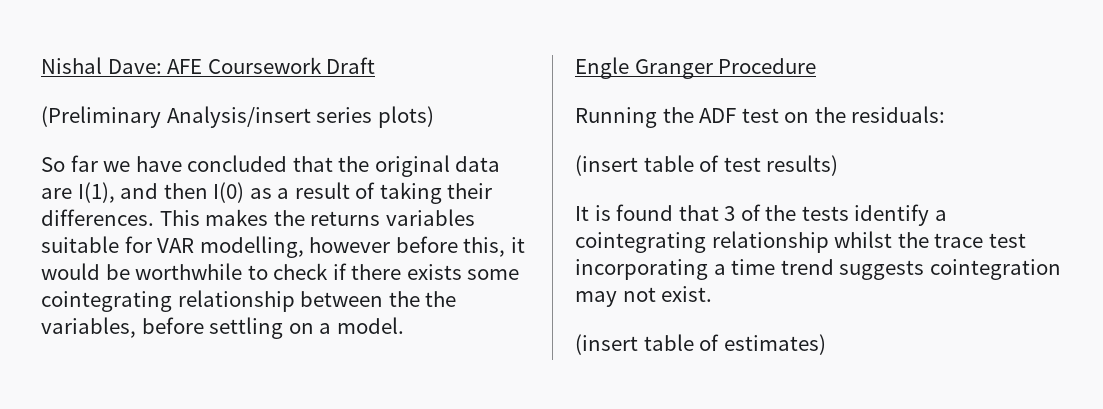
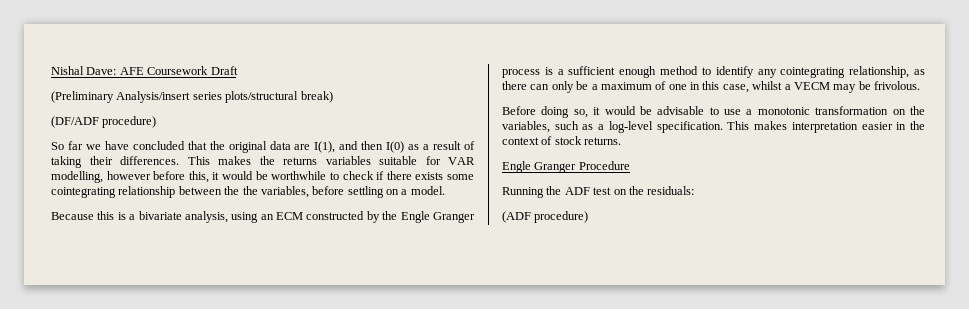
[377,106,434,128] plots) -> [225,91,333,103] [51,116,157,128] plots/structural break) // (DF/ADF procedure)
(404, 325) none -> [51,211,475,223] [502,66,925,78] [502,81,920,93] [502,106,925,118] [502,121,926,133] [502,136,622,145] // Because this is a bivariate analysis, using an ECM constructed by the Engle Granger process is a sufficient enough method to identify any cointegrating relationship, as there can only be a maximum of one in this case, whilst a VECM may be frivolous. // Before doing so, it would be advisable to use a monotonic transformation on the variables, such as a log-level specification. This makes interpretation easier in the context of stock returns.
[575,155,839,176] [575,204,947,226] [575,231,1026,253] [575,259,1061,280] [575,286,713,307] [575,334,826,355] (insert table of test results) // It is found that 3 of the tests identify a cointegrating relationship whilst the trace test incorporating a time trend suggests cointegration may not exist. // (insert table of estimates) -> [502,211,589,223] (ADF procedure)

